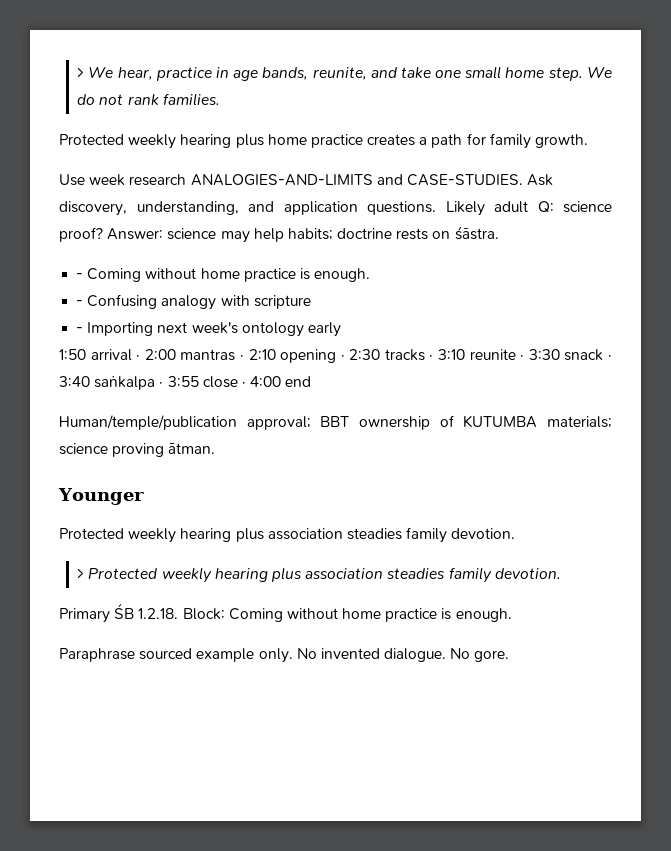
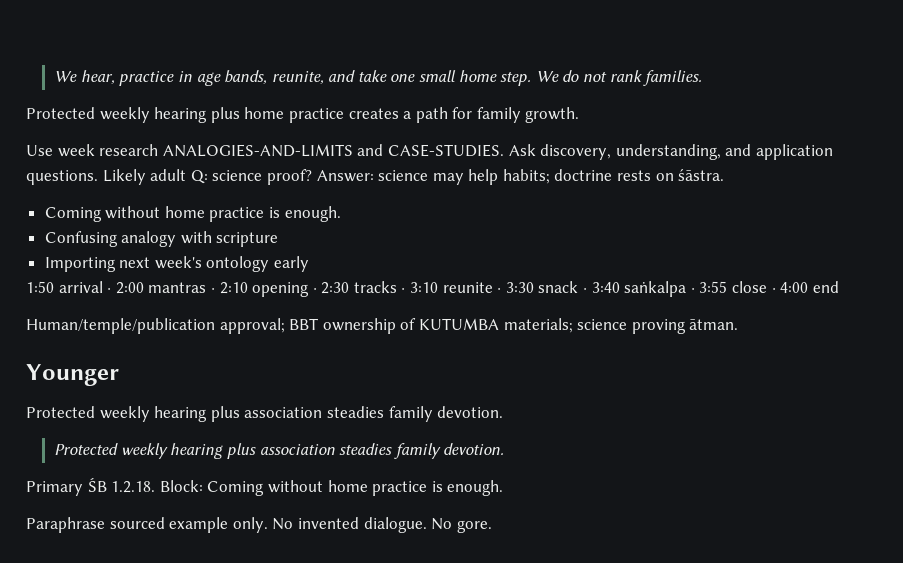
[77,67,85,78] > -> (54, 76) none
[76,268,371,282] [76,300,84,306] - Coming without home practice is enough. // - -> [44,206,341,222] Coming without home practice is enough. //
[76,327,84,333] - -> (279, 239) none
[77,568,85,579] > -> (504, 412) none

